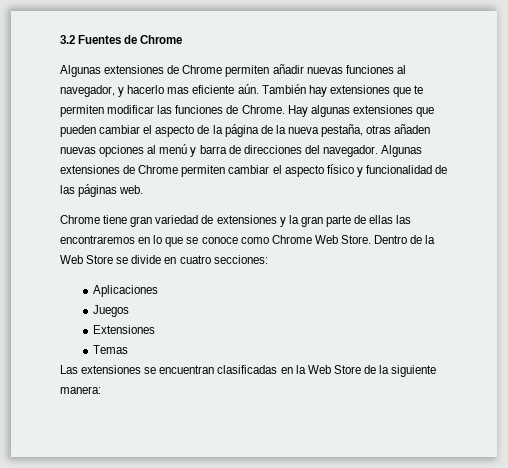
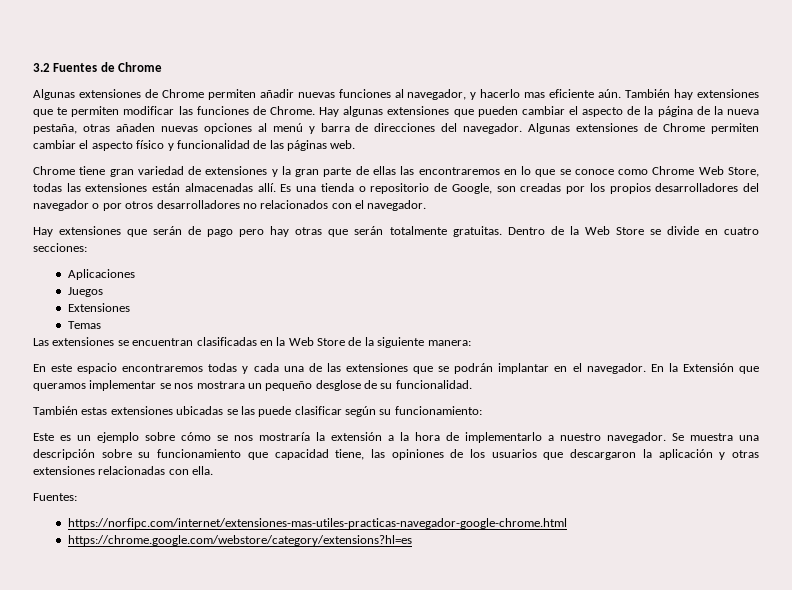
[340,235,371,244] Store. -> [727,167,759,177] [33,183,759,194] [33,200,427,211] [33,226,502,237] Store, todas las extensiones están almacenadas allí. Es una tienda o repositorio de Google, son creadas por los propios desarrolladores del navegador o por otros desarrolladores no relacionados con el navegador. // Hay extensiones que serán de pago pero hay otras que serán totalmente gratuitas.
(101, 390) none -> [33,363,759,374] [33,380,472,391] [33,406,482,417] [33,432,759,443] [33,449,760,460] [33,466,214,475] [33,493,77,501] [67,518,567,529] [67,535,412,546] // En este espacio encontraremos todas y cada una de las extensiones que se podrán implantar en el navegador. En la Extensión que queramos implementar se nos mostrara un pequeño desglose de su funcionalidad. // También estas extensiones ubicadas se las puede clasificar según su funcionamiento: // Este es un ejemplo sobre cómo se nos mostraría la extensión a la hora de implementarlo a nuestro navegador. Se muestra una descripción sobre su funcionamiento que capacidad tiene, las opiniones de los usuarios que descargaron la aplicación y otras extensiones relacionadas con ella. // Fuentes: // https://norfipc.com/internet/extensiones-mas-utiles-practicas-navegador-google-chrome.html // https://chrome.google.com/webstore/category/extensions?hl=es

